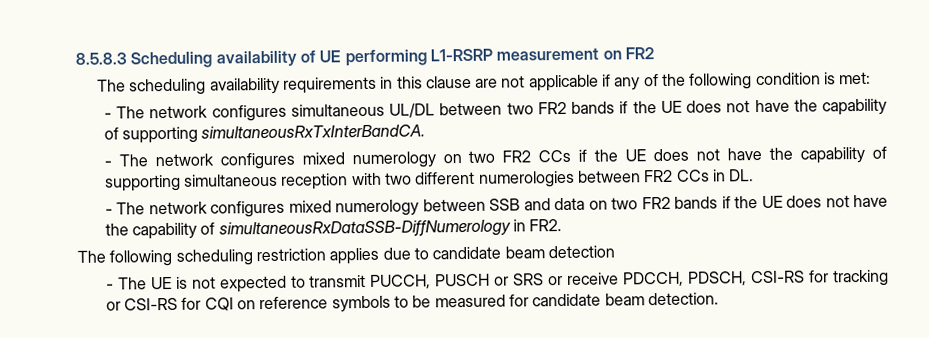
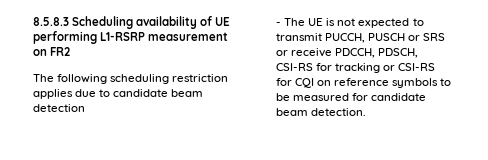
[96,71,872,96] [103,98,888,122] [103,124,426,144] [103,146,888,170] [104,169,755,192] [104,194,889,218] [104,219,563,240] // The scheduling availability requirements in this clause are not applicable if any of the following condition is met: // - The network configures simultaneous UL/DL between two FR2 bands if the UE does not have the capability of supporting simultaneousRxTxInterBandCA. // - The network configures mixed numerology on two FR2 CCs if the UE does not have the capability of supporting simultaneous reception with two different numerologies between FR2 CCs in DL. // - The network configures mixed numerology between SSB and data on two FR2 bands if the UE does not have the capability of simultaneousRxDataSSB-DiffNumerology in FR2. -> (71, 51) none

